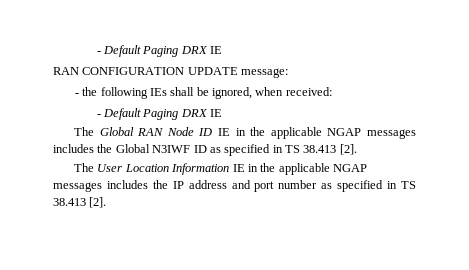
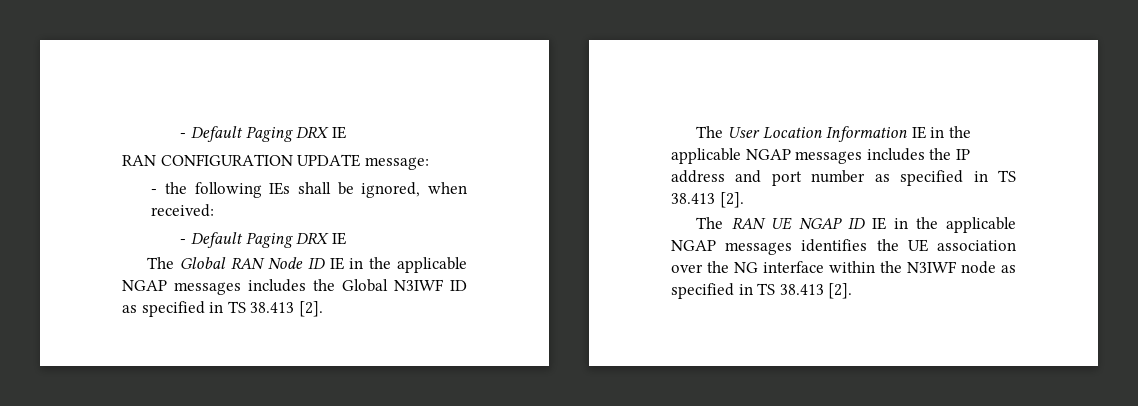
(107, 202) none -> [696,217,1016,233] [671,239,1016,255] [671,261,1016,274] [671,283,853,299] // The RAN UE NGAP ID IE in the applicable NGAP messages identifies the UE association over the NG interface within the N3IWF node as specified in TS 38.413 [2].

